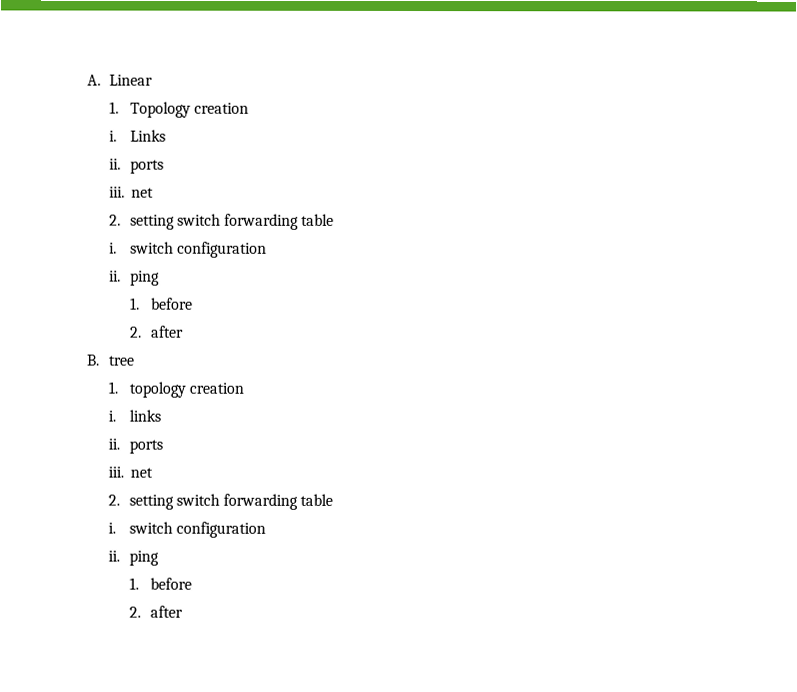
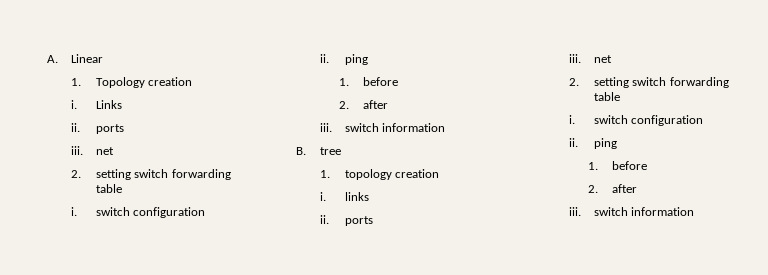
(185, 331) none -> [320,123,446,132] // iii. switch information
(184, 611) none -> [569,207,695,216] // iii. switch information

